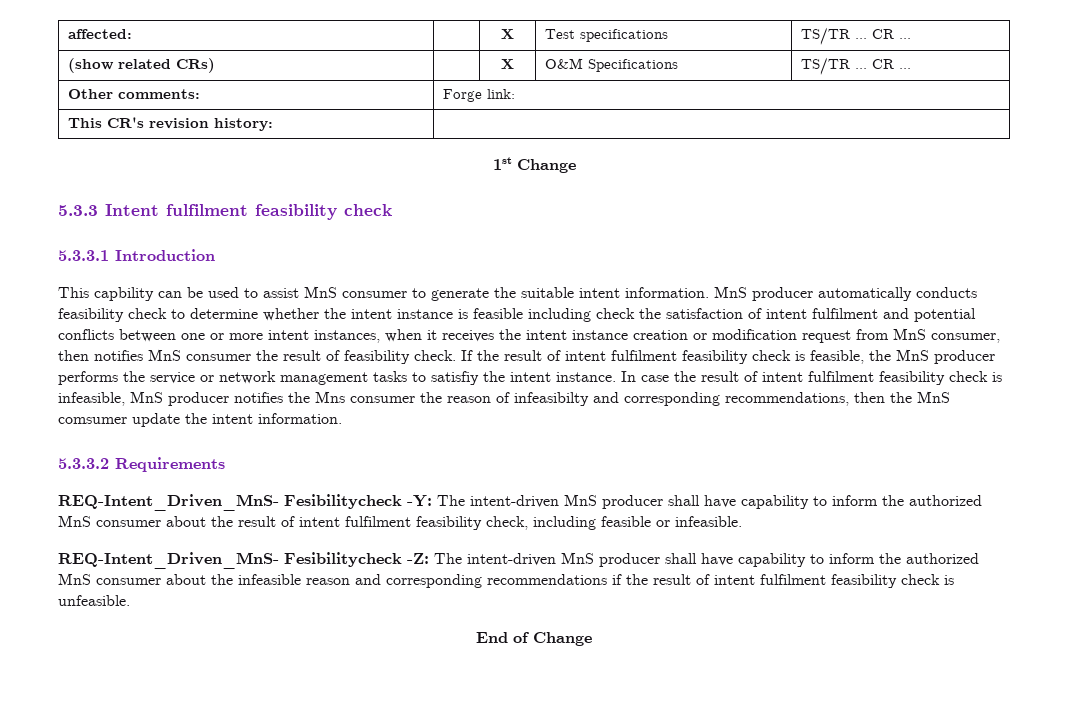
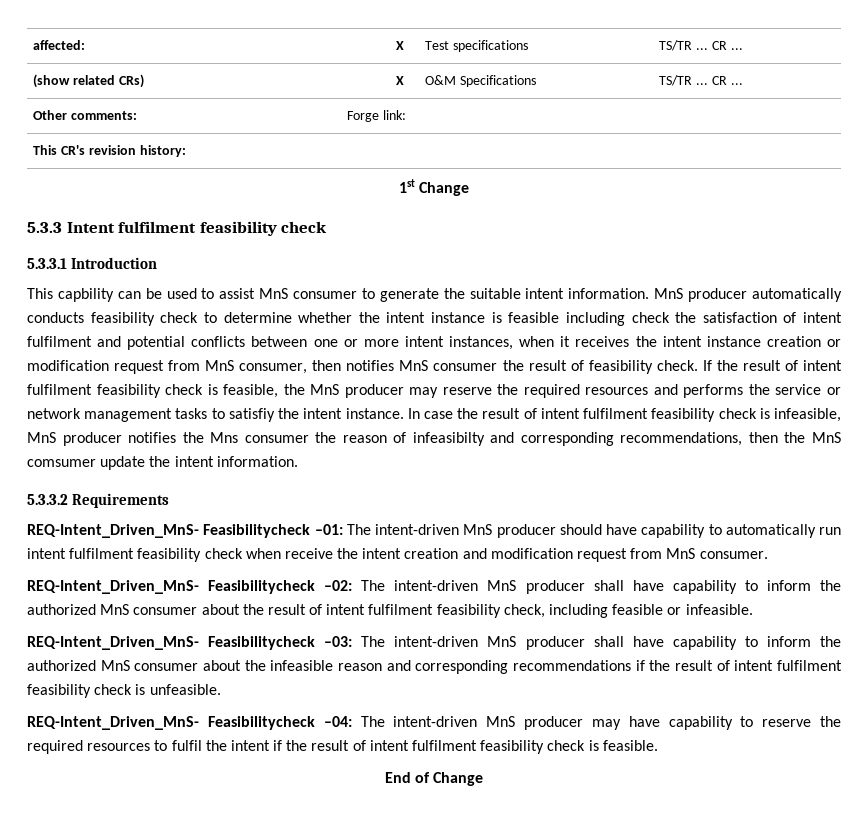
(995, 357) none -> [409,384,678,398] may reserve the required resources and
[284,494,432,509] Fesibilitycheck -Y: -> [203,524,841,538] [27,548,768,562] [27,580,353,594] Feasibilitycheck –01: The intent-driven MnS producer should have capability to automatically run intent fulfilment feasibility check when receive the intent creation and modification request from MnS consumer. // REQ-Intent_Driven_MnS- Feasibilitycheck –02:
[284,552,429,567] Fesibilitycheck -Z: -> [208,636,353,650] Feasibilitycheck –03:
(130, 600) none -> [27,716,842,730] [27,740,658,754] // REQ-Intent_Driven_MnS- Feasibilitycheck –04: The intent-driven MnS producer may have capability to reserve the required resources to fulfil the intent if the result of intent fulfilment feasibility check is feasible.

